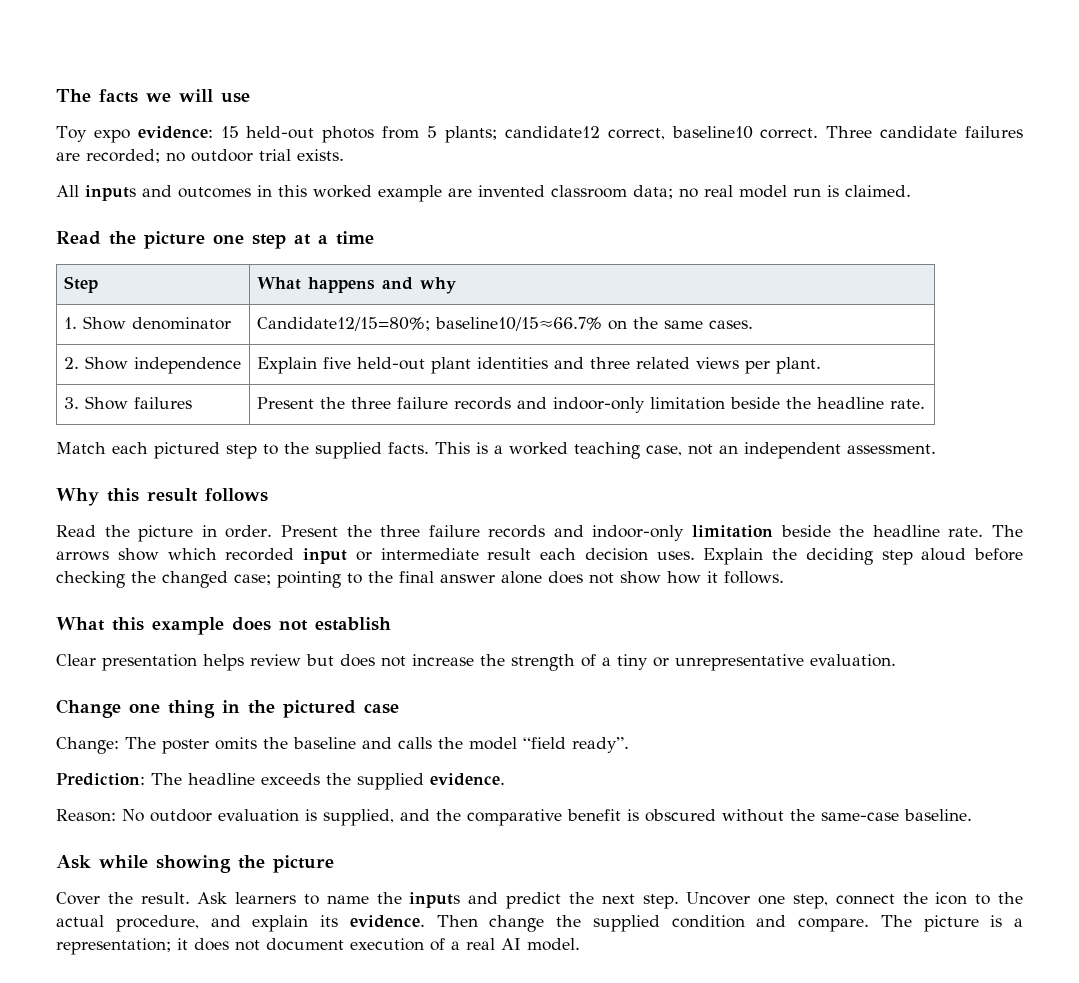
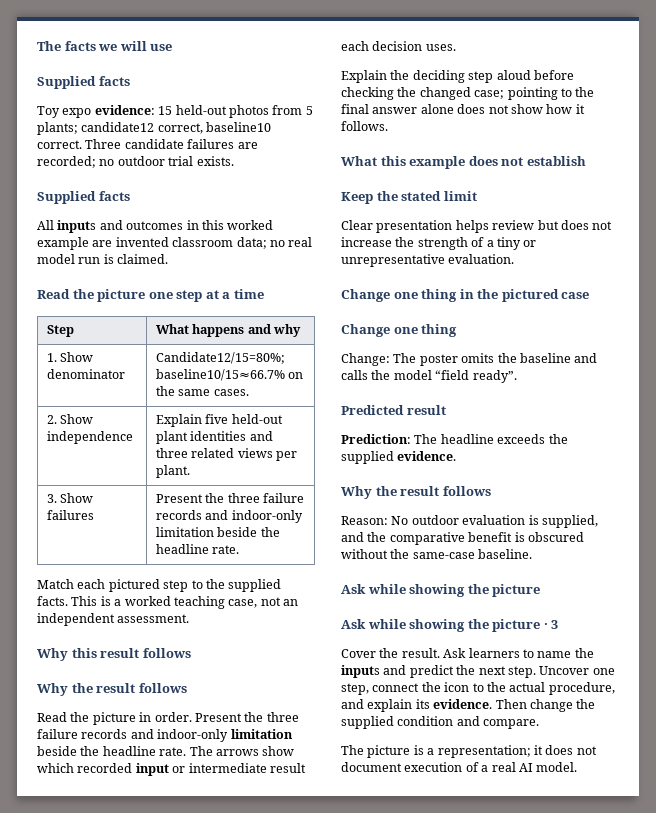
(250, 98) none -> [37,76,130,89] // Supplied facts
(344, 155) none -> [37,191,130,204] // Supplied facts
(268, 495) none -> [37,683,187,696] // Why the result follows
(695, 555) none -> (456, 47) //
(391, 624) none -> [341,191,477,204] // Keep the stated limit
(399, 708) none -> [341,324,458,337] // Change one thing
(629, 745) none -> [341,405,446,415] // Predicted result
(505, 779) none -> [341,486,491,499] // Why the result follows
(334, 864) none -> [341,619,559,632] // Ask while showing the picture · 3
(869, 925) none -> (540, 724) //

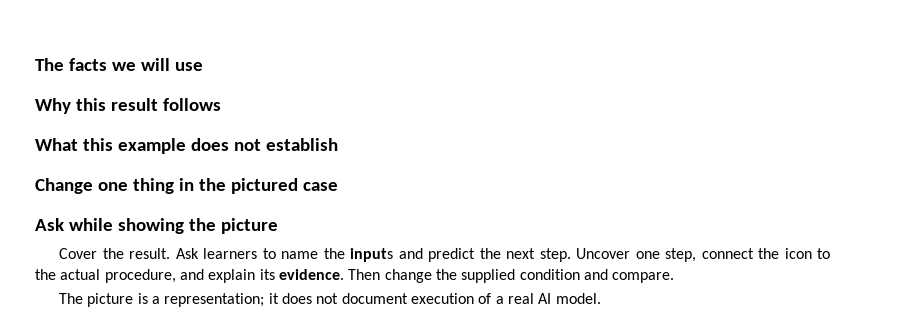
[37,76,130,89] [37,105,313,118] [37,122,272,135] [37,139,258,149] [37,156,234,168] [37,191,130,204] [37,220,274,233] [37,237,313,250] [37,254,169,264] [37,289,264,302] [46,325,74,337] [155,324,301,337] [46,352,94,362] [46,369,125,379] [155,352,285,364] [155,369,304,381] [155,386,249,396] [46,414,94,424] [46,431,133,444] [155,414,283,427] [155,431,273,444] [155,448,297,461] [155,465,190,478] [46,493,94,503] [46,510,94,520] [155,493,304,503] [155,510,303,523] [155,527,280,537] [155,544,240,554] [37,579,282,592] [37,596,298,609] [37,613,190,626] [37,648,191,661] [37,683,187,696] [37,712,299,725] [37,729,293,742] [37,746,295,756] [37,763,306,776] [341,41,456,51] [341,70,574,83] [341,87,595,100] [341,104,585,114] [341,121,388,131] Supplied facts // Toy expo evidence: 15 held-out photos from 5 plants; candidate12 correct, baseline10 correct. Three candidate failures are recorded; no outdoor trial exists. // Supplied facts // All inputs and outcomes in this worked example are invented classroom data; no real model run is claimed. // Read the picture one step at a time // Step | What happens and why // 1. Show denominator | Candidate12/15=80%; baseline10/15≈66.7% on the same cases. // 2. Show independence | Explain five held-out plant identities and three related views per plant. // 3. Show failures | Present the three failure records and indoor-only limitation beside the headline rate. // Match each pictured step to the supplied facts. This is a worked teaching case, not an independent assessment. // Why this result follows // Why the result follows // Read the picture in order. Present the three failure records and indoor-only limitation beside the headline rate. The arrows show which recorded input or intermediate result each decision uses. // Explain the deciding step aloud before checking the changed case; pointing to the final answer alone does not show how it follows. -> [35,98,221,114] Why this result follows
[341,191,477,204] [341,220,613,233] [341,237,537,250] [341,254,515,267] // Keep the stated limit // Clear presentation helps review but does not increase the strength of a tiny or unrepresentative evaluation. -> (338, 144) none
[341,324,458,337] [341,353,598,366] [341,370,517,383] [341,405,446,415] [341,434,568,444] [341,451,457,464] [341,486,491,499] [341,515,598,528] [341,532,584,545] [341,549,533,559] [341,584,541,597] [341,619,559,632] // Change one thing // Change: The poster omits the baseline and calls the model “field ready”. // Predicted result // Prediction: The headline exceeds the supplied evidence. // Why the result follows // Reason: No outdoor evaluation is supplied, and the comparative benefit is obscured without the same-case baseline. // Ask while showing the picture // Ask while showing the picture · 3 -> [35,218,278,234] // Ask while showing the picture

